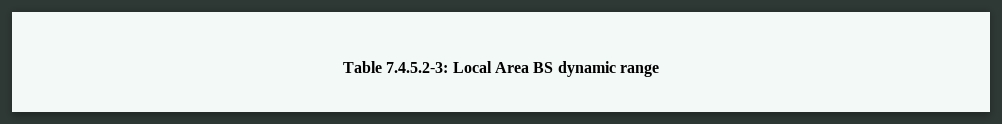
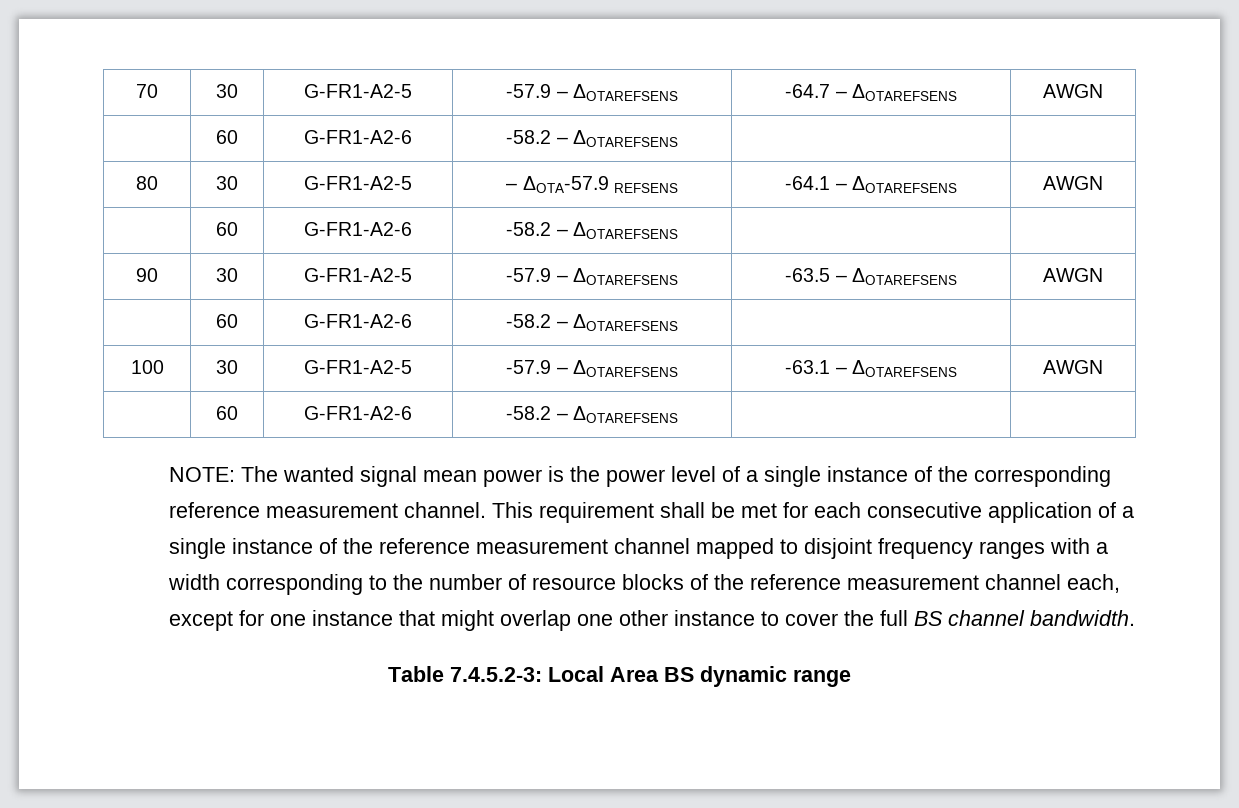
(343, 67) none -> [136,84,158,98] [216,84,238,98] [304,84,412,98] [506,84,678,101] [785,84,957,101] [1043,84,1103,98] [216,130,238,144] [304,130,412,144] [506,130,678,147] [136,176,158,190] [216,176,238,190] [304,176,412,190] [506,176,678,193] [785,176,957,193] [1043,176,1103,190] [216,222,238,236] [304,222,412,236] [506,222,678,239] [136,268,158,282] [216,268,238,282] [304,268,412,282] [506,268,678,285] [785,268,957,285] [1043,268,1103,282] [216,314,238,328] [304,314,412,328] [506,314,678,331] [130,360,164,374] [216,360,238,374] [304,360,412,374] [506,360,678,377] [785,360,957,377] [1043,360,1103,374] [216,406,238,420] [304,406,412,420] [506,406,678,423] [169,466,1112,487] [169,502,1135,523] [169,538,1109,559] [168,574,1121,595] [169,610,1136,631] 70 | 30 | G-FR1-A2-5 | -57.9 – ΔOTAREFSENS | -64.7 – ΔOTAREFSENS | AWGN // | 60 | G-FR1-A2-6 | -58.2 – ΔOTAREFSENS | | // 80 | 30 | G-FR1-A2-5 | – ΔOTA-57.9 REFSENS | -64.1 – ΔOTAREFSENS | AWGN // | 60 | G-FR1-A2-6 | -58.2 – ΔOTAREFSENS | | // 90 | 30 | G-FR1-A2-5 | -57.9 – ΔOTAREFSENS | -63.5 – ΔOTAREFSENS | AWGN // | 60 | G-FR1-A2-6 | -58.2 – ΔOTAREFSENS | | // 100 | 30 | G-FR1-A2-5 | -57.9 – ΔOTAREFSENS | -63.1 – ΔOTAREFSENS | AWGN // | 60 | G-FR1-A2-6 | -58.2 – ΔOTAREFSENS | | // NOTE: The wanted signal mean power is the power level of a single instance of the corresponding reference measurement channel. This requirement shall be met for each consecutive application of a single instance of the reference measurement channel mapped to disjoint frequency ranges with a width corresponding to the number of resource blocks of the reference measurement channel each, except for one instance that might overlap one other instance to cover the full BS channel bandwidth. //

